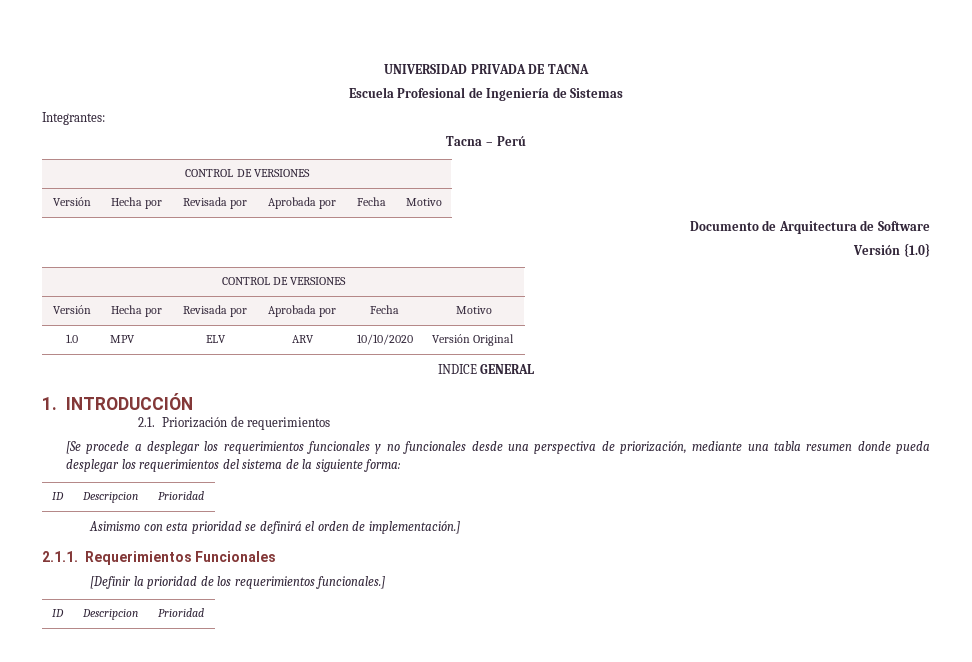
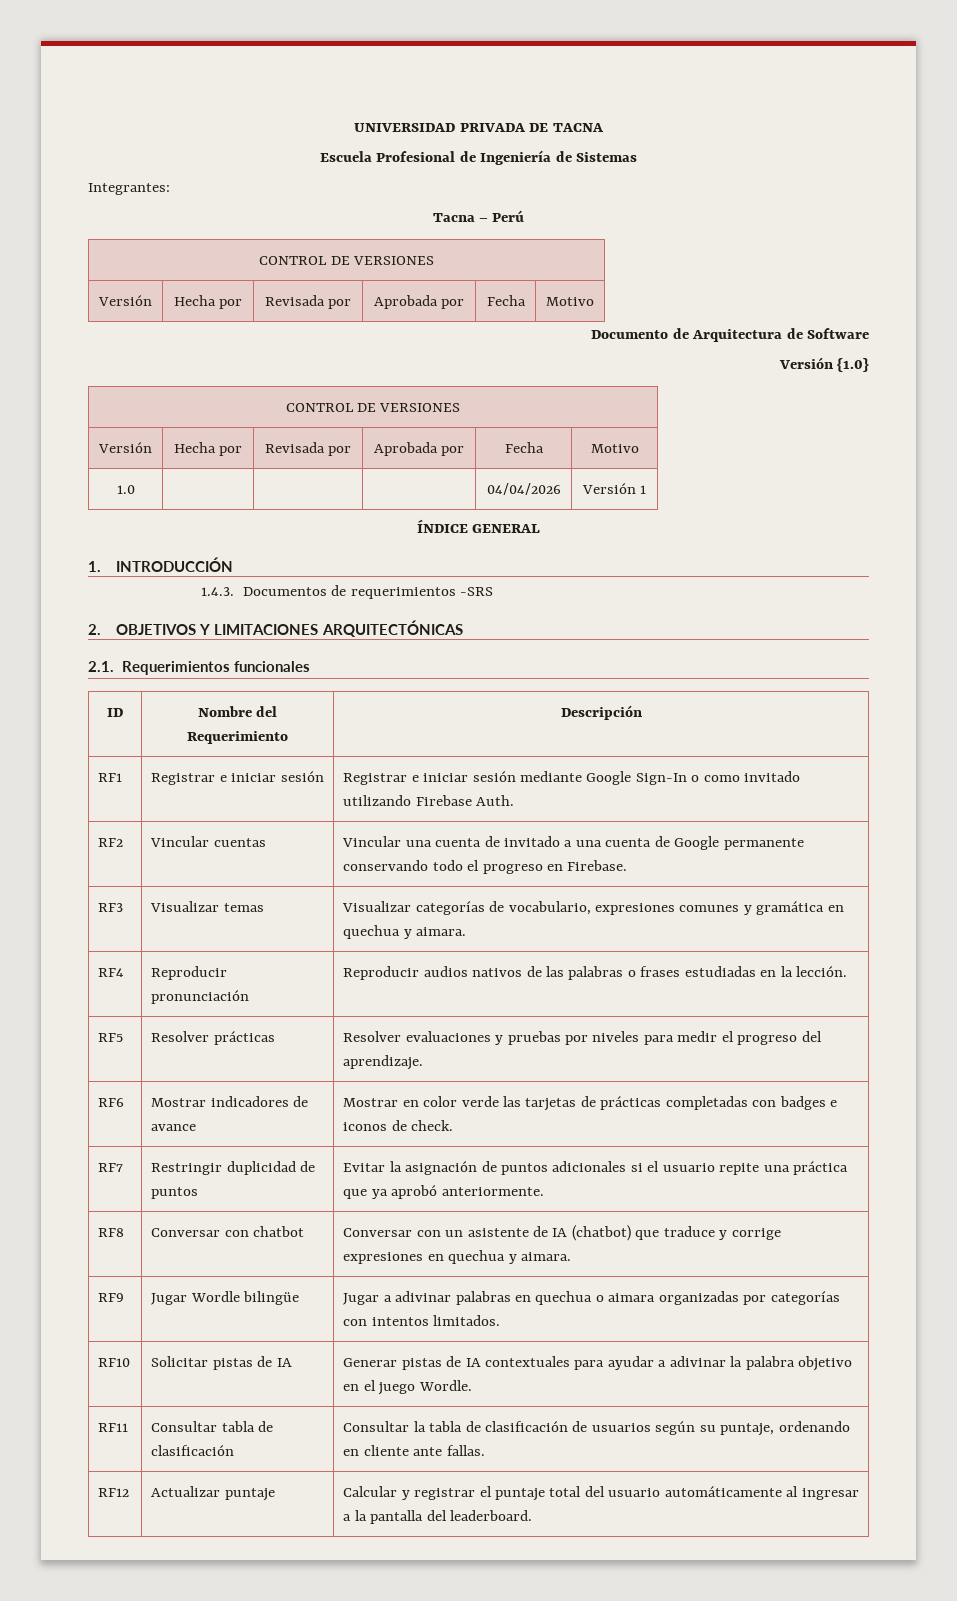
[109,335,135,343] [205,335,226,343] [291,335,314,343] [356,334,413,345] [431,334,514,346] [437,364,477,374] MPV | ELV | ARV | 10/10/2020 | Versión Original // INDICE -> [486,483,561,495] [581,483,647,494] [416,519,468,533] | | | 04/04/2026 | Versión 1 // ÍNDICE
[138,417,228,428] 2.1. Priorización -> [201,587,327,596] 1.4.3. Documentos
[66,441,931,454] [66,459,402,472] [51,492,64,500] [81,492,138,503] [157,491,204,500] [89,521,460,534] [42,551,277,565] [90,576,386,589] [51,609,64,617] [81,609,138,620] [157,608,204,617] // [Se procede a desplegar los requerimientos funcionales y no funcionales desde una perspectiva de priorización, mediante una tabla resumen donde pueda desplegar los requerimientos del sistema de la siguiente forma: // ID | Descripcion | Prioridad // Asimismo con esta prioridad se definirá el orden de implementación.] // 2.1.1. Requerimientos Funcionales // [Definir la prioridad de los requerimientos funcionales.] // ID | Descripcion | Prioridad -> [460,587,494,596] [88,620,463,637] [88,661,311,675] [107,708,123,717] [197,706,278,717] [187,731,288,744] [560,705,642,720] [98,773,123,782] [151,771,324,785] [343,771,801,785] [343,795,515,806] [98,838,124,847] [150,836,266,847] [342,836,804,850] [343,860,628,874] [98,903,124,912] [150,901,264,912] [342,901,844,915] [343,925,467,939] [98,968,125,977] [151,966,228,980] [151,990,250,1004] [343,966,848,980] [98,1033,124,1042] [151,1031,275,1045] [343,1031,822,1045] [343,1055,424,1070] [98,1098,125,1107] [151,1096,309,1107] [151,1124,197,1131] [343,1096,838,1111] [343,1120,454,1131] [98,1163,124,1172] [151,1161,316,1175] [151,1187,199,1199] [343,1161,849,1175] [343,1185,544,1199] [98,1228,125,1237] [151,1226,305,1237] [343,1225,781,1241] [343,1250,572,1264] [98,1293,125,1302] [151,1291,300,1305] [343,1291,840,1305] [343,1315,501,1326] [98,1358,131,1367] [151,1356,292,1370] [343,1356,853,1371] [343,1380,472,1395] [98,1423,129,1432] [151,1421,274,1432] [151,1445,235,1456] [343,1421,850,1436] [343,1445,485,1456] [98,1488,130,1497] [151,1486,275,1501] [343,1486,859,1501] [343,1510,533,1524] -SRS // 2. OBJETIVOS Y LIMITACIONES ARQUITECTÓNICAS // 2.1. Requerimientos funcionales // ID | Nombre del Requerimiento | Descripción // RF1 | Registrar e iniciar sesión | Registrar e iniciar sesión mediante Google Sign-In o como invitado utilizando Firebase Auth. // RF2 | Vincular cuentas | Vincular una cuenta de invitado a una cuenta de Google permanente conservando todo el progreso en Firebase. // RF3 | Visualizar temas | Visualizar categorías de vocabulario, expresiones comunes y gramática en quechua y aimara. // RF4 | Reproducir pronunciación | Reproducir audios nativos de las palabras o frases estudiadas en la lección. // RF5 | Resolver prácticas | Resolver evaluaciones y pruebas por niveles para medir el progreso del aprendizaje. // RF6 | Mostrar indicadores de avance | Mostrar en color verde las tarjetas de prácticas completadas con badges e iconos de check. // RF7 | Restringir duplicidad de puntos | Evitar la asignación de puntos adicionales si el usuario repite una práctica que ya aprobó anteriormente. // RF8 | Conversar con chatbot | Conversar con un asistente de IA (chatbot) que traduce y corrige expresiones en quechua y aimara. // RF9 | Jugar Wordle bilingüe | Jugar a adivinar palabras en quechua o aimara organizadas por categorías con intentos limitados. // RF10 | Solicitar pistas de IA | Generar pistas de IA contextuales para ayudar a adivinar la palabra objetivo en el juego Wordle. // RF11 | Consultar tabla de clasificación | Consultar la tabla de clasificación de usuarios según su puntaje, ordenando en cliente ante fallas. // RF12 | Actualizar puntaje | Calcular y registrar el puntaje total del usuario automáticamente al ingresar a la pantalla del leaderboard.

